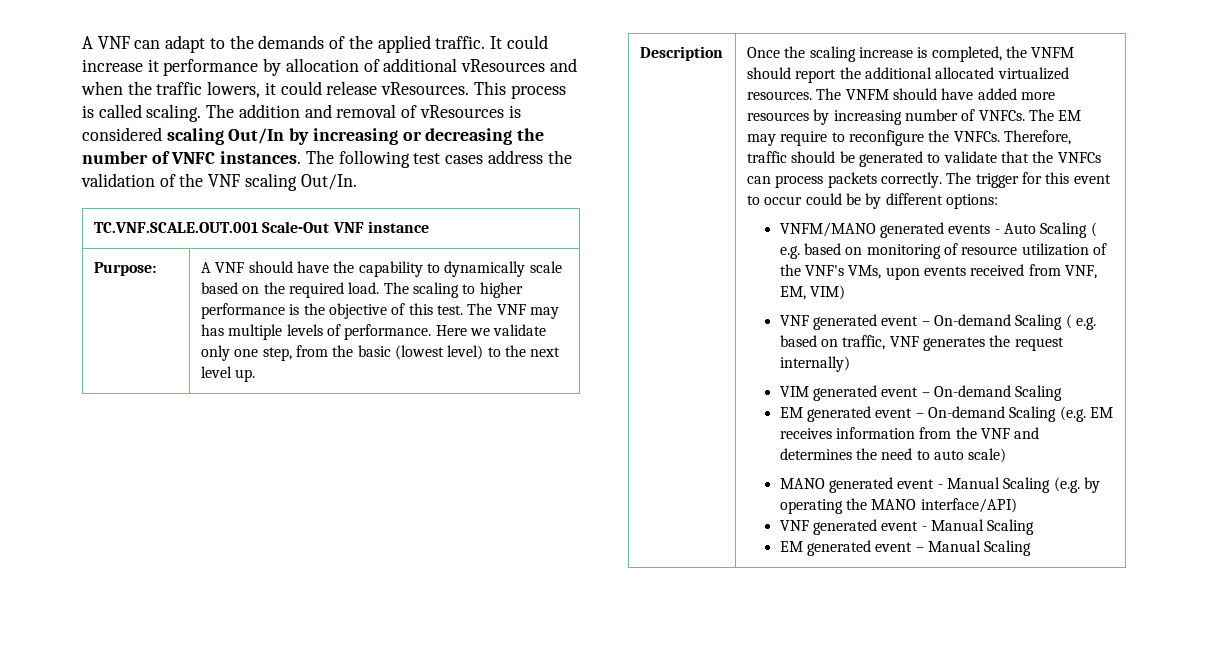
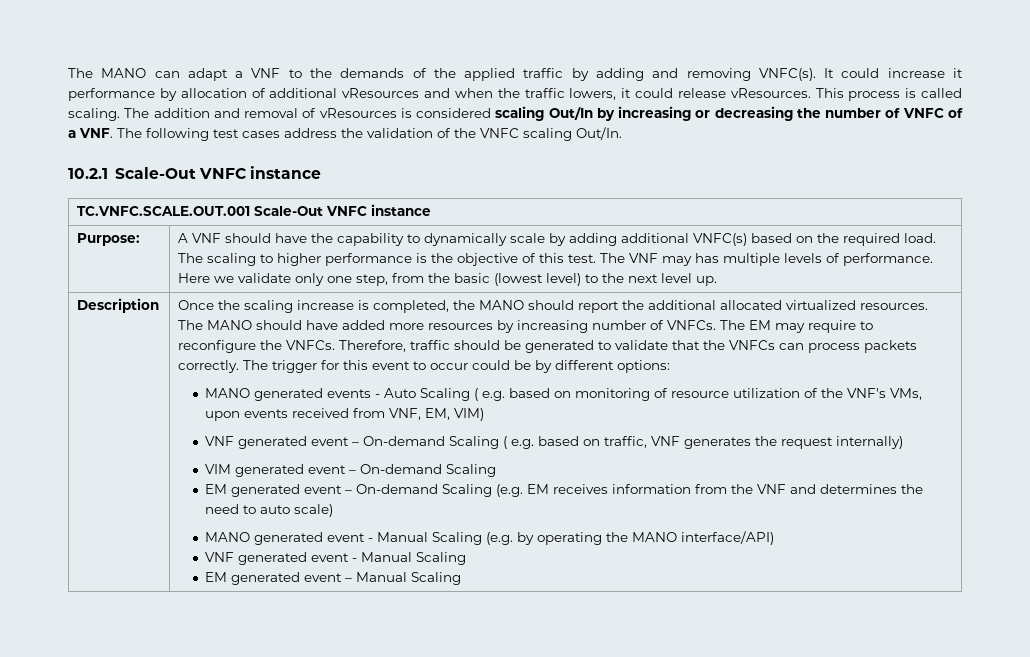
[82,35,206,53] A VNF can adapt -> [68,68,281,81] The MANO can adapt a VNF
[435,36,486,49] traffic. -> [523,68,816,81] traffic by adding and removing VNFC(s).
[220,151,302,164] instances. -> [948,108,964,118] [68,128,113,138] of a VNF.
[208,174,241,187] VNF -> [480,128,519,138] VNFC
[93,221,364,233] // TC.VNF.SCALE.OUT.001 Scale-Out VNF -> [68,166,322,179] [77,206,368,216] // 10.2.1 Scale-Out VNFC instance // TC.VNFC.SCALE.OUT.001 Scale-Out VNFC
(562, 267) none -> [549,233,748,246] by adding additional VNFC(s)
[1031,47,1075,58] VNFM -> [479,300,525,310] MANO
[845,89,889,100] VNFM -> [207,320,253,330] MANO
[779,222,876,237] VNFM/MANO -> [204,388,250,398] MANO

